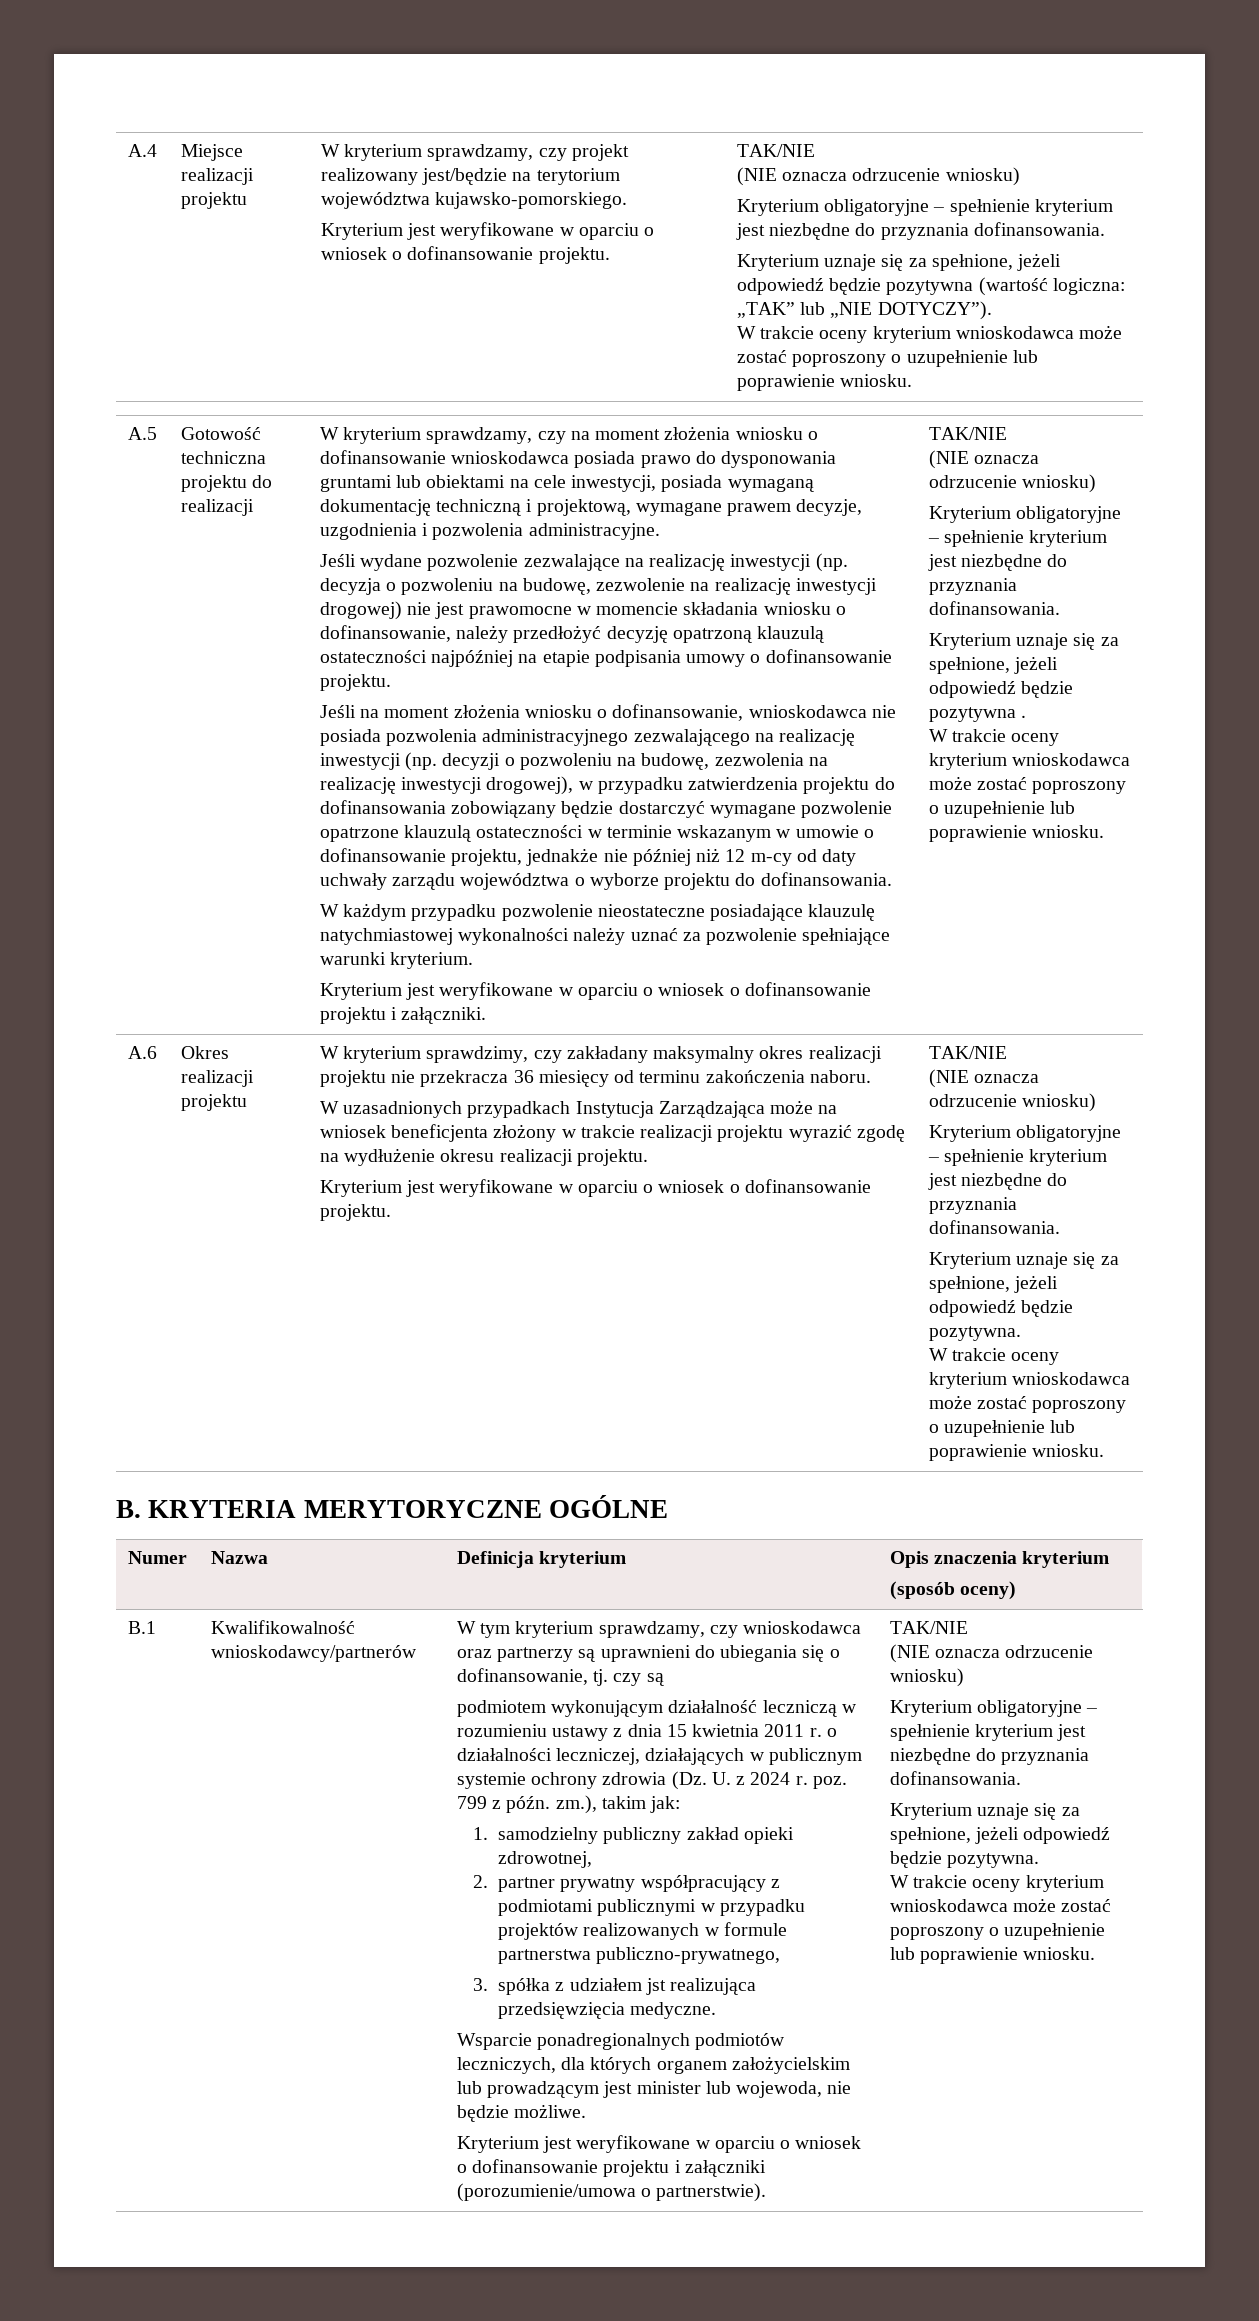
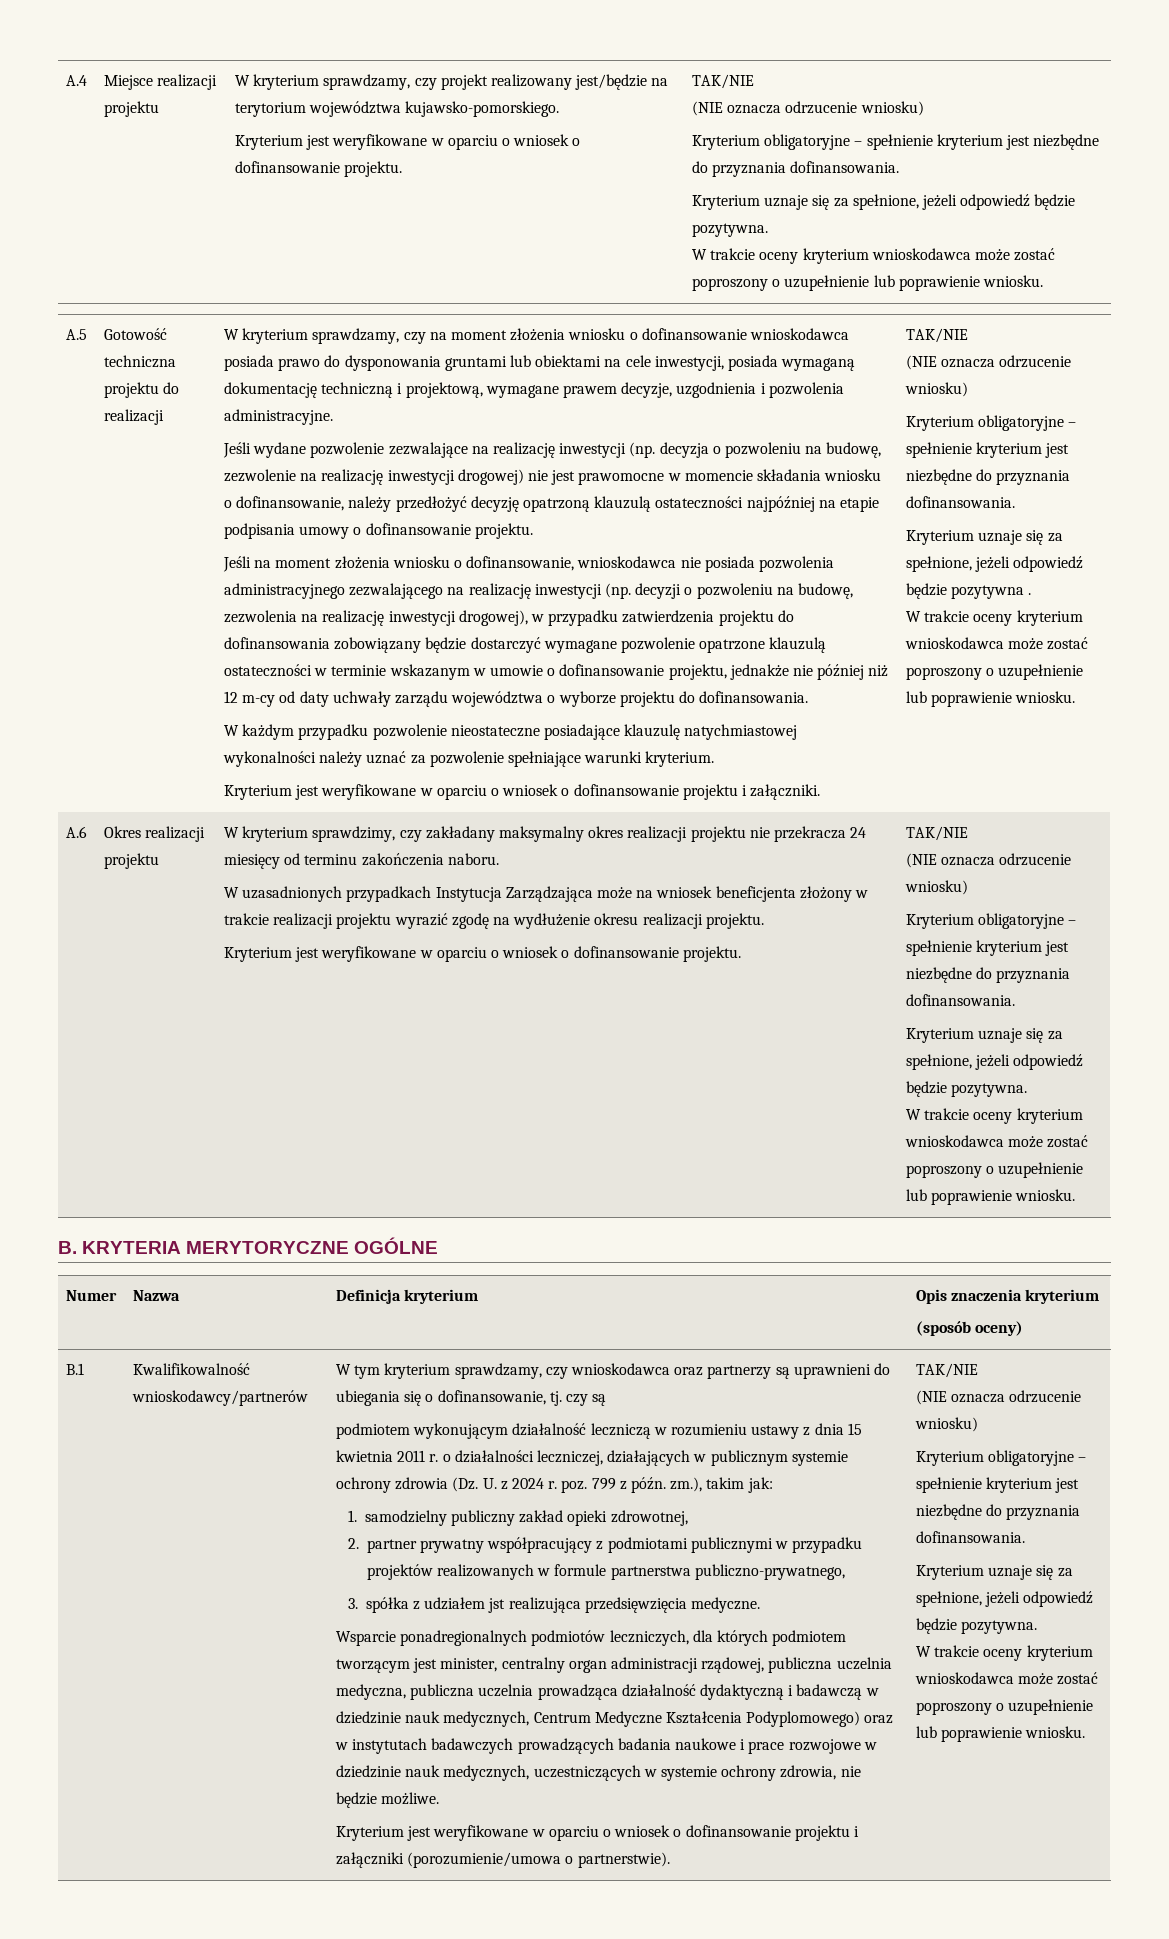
[886,277,1125,296] [736,301,992,320] pozytywna (wartość logiczna: „TAK” lub „NIE DOTYCZY”). -> [692,223,769,237] pozytywna.
[513,1070,534,1083] 36 -> [850,827,867,838] 24
[656,2056,850,2074] [456,2081,823,2098] organem założycielskim lub prowadzącym jest minister lub wojewoda, -> [772,1630,847,1646] [336,1657,892,1673] [336,1684,879,1700] [336,1711,894,1727] [335,1738,877,1754] [336,1765,837,1781] podmiotem tworzącym jest minister, centralny organ administracji rządowej, publiczna uczelnia medyczna, publiczna uczelnia prowadząca działalność dydaktyczną i badawczą w dziedzinie nauk medycznych, Centrum Medyczne Kształcenia Podyplomowego) oraz w instytutach badawczych prowadzących badania naukowe i prace rozwojowe w dziedzinie nauk medycznych, uczestniczących w systemie ochrony zdrowia,

